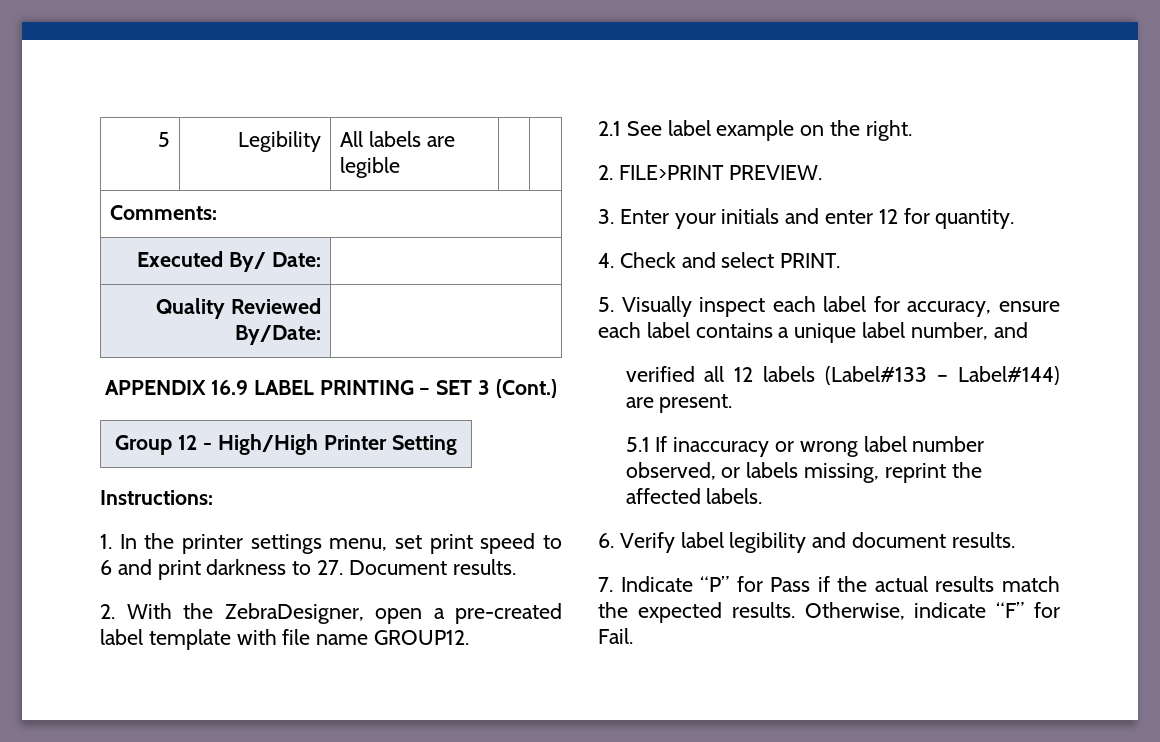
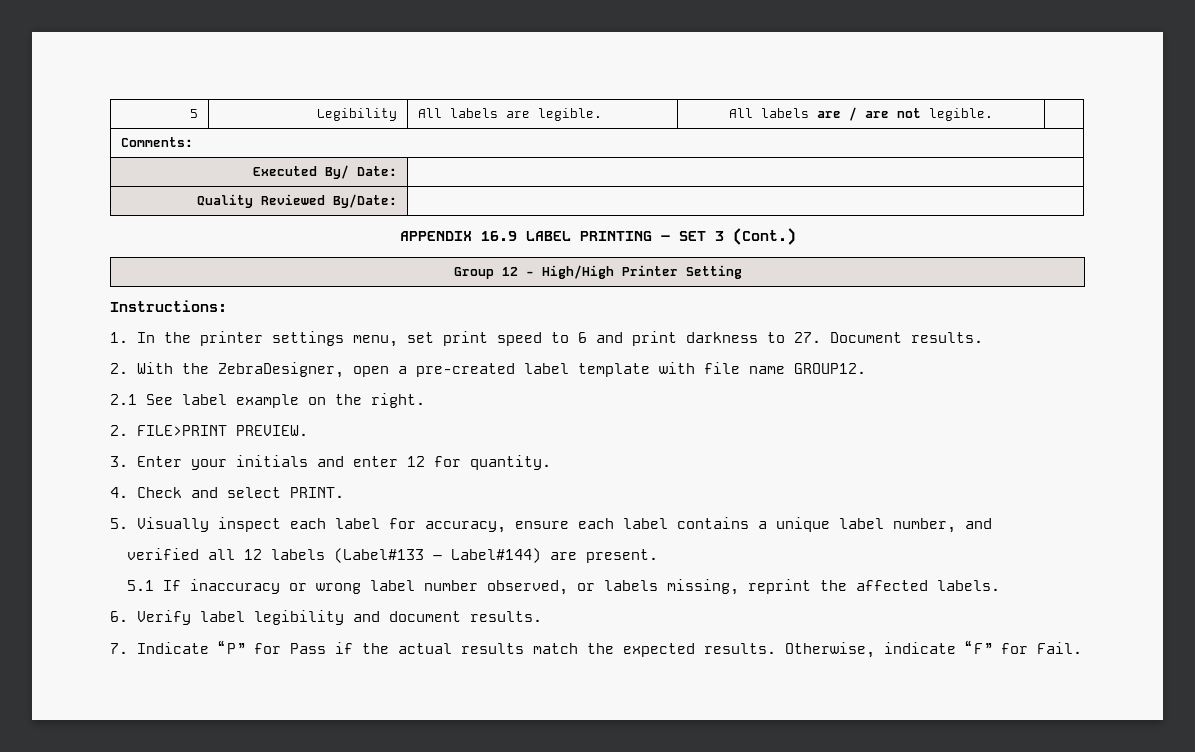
[340,157,401,178] legible | -> [537,108,602,121] [729,107,993,121] legible. | All labels are / are not legible.

